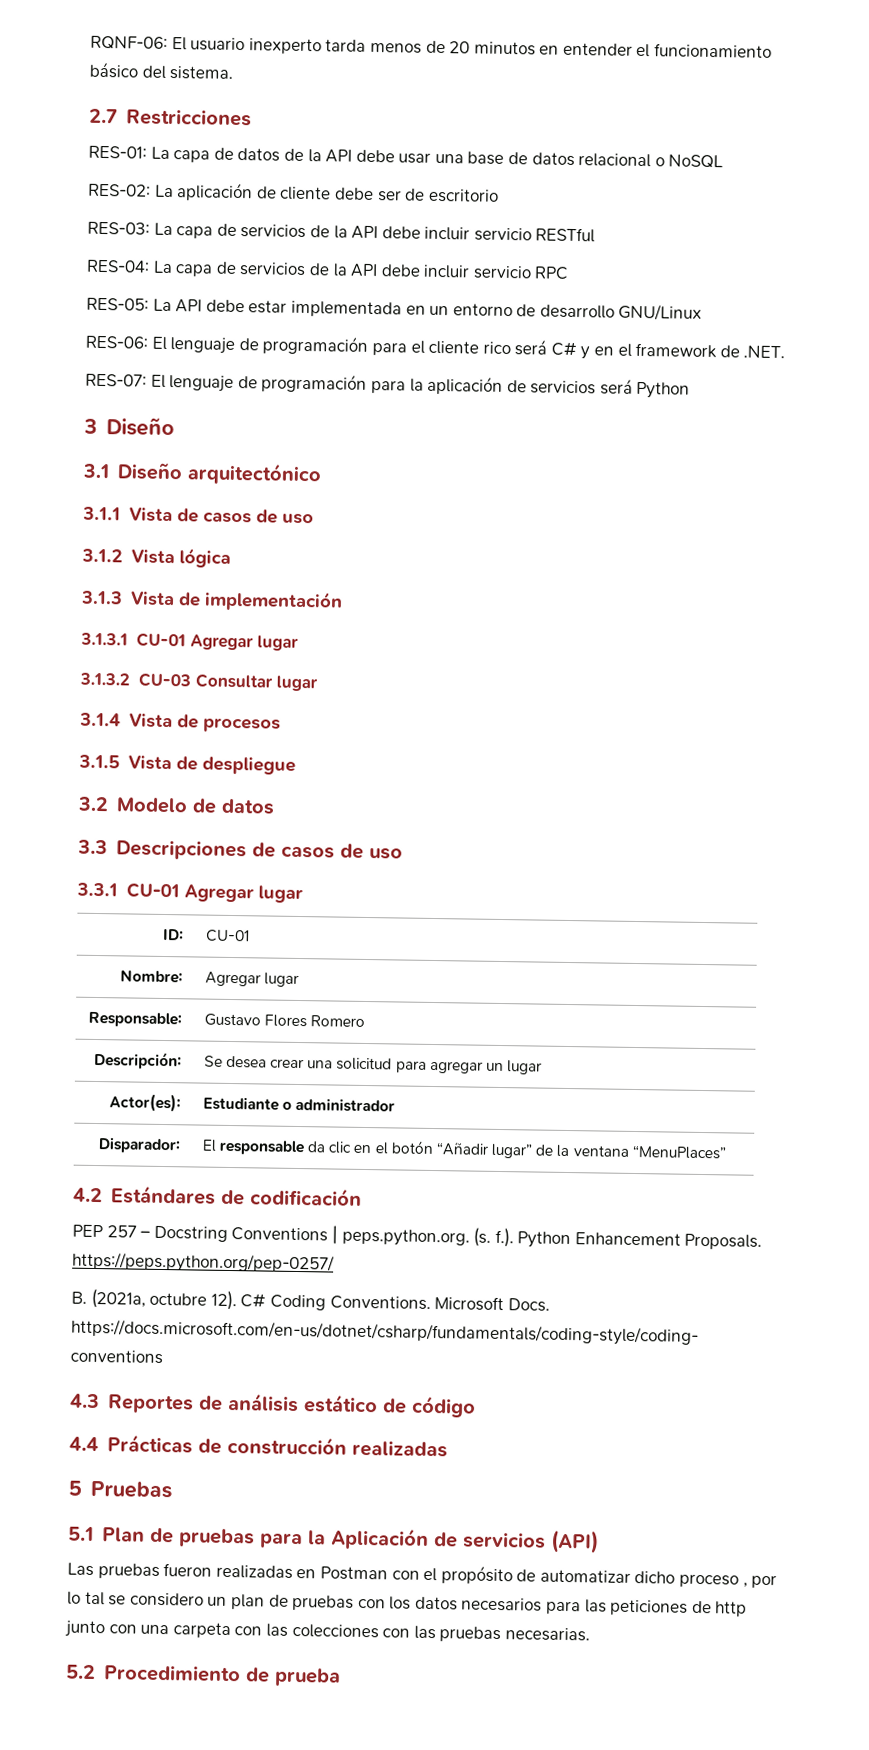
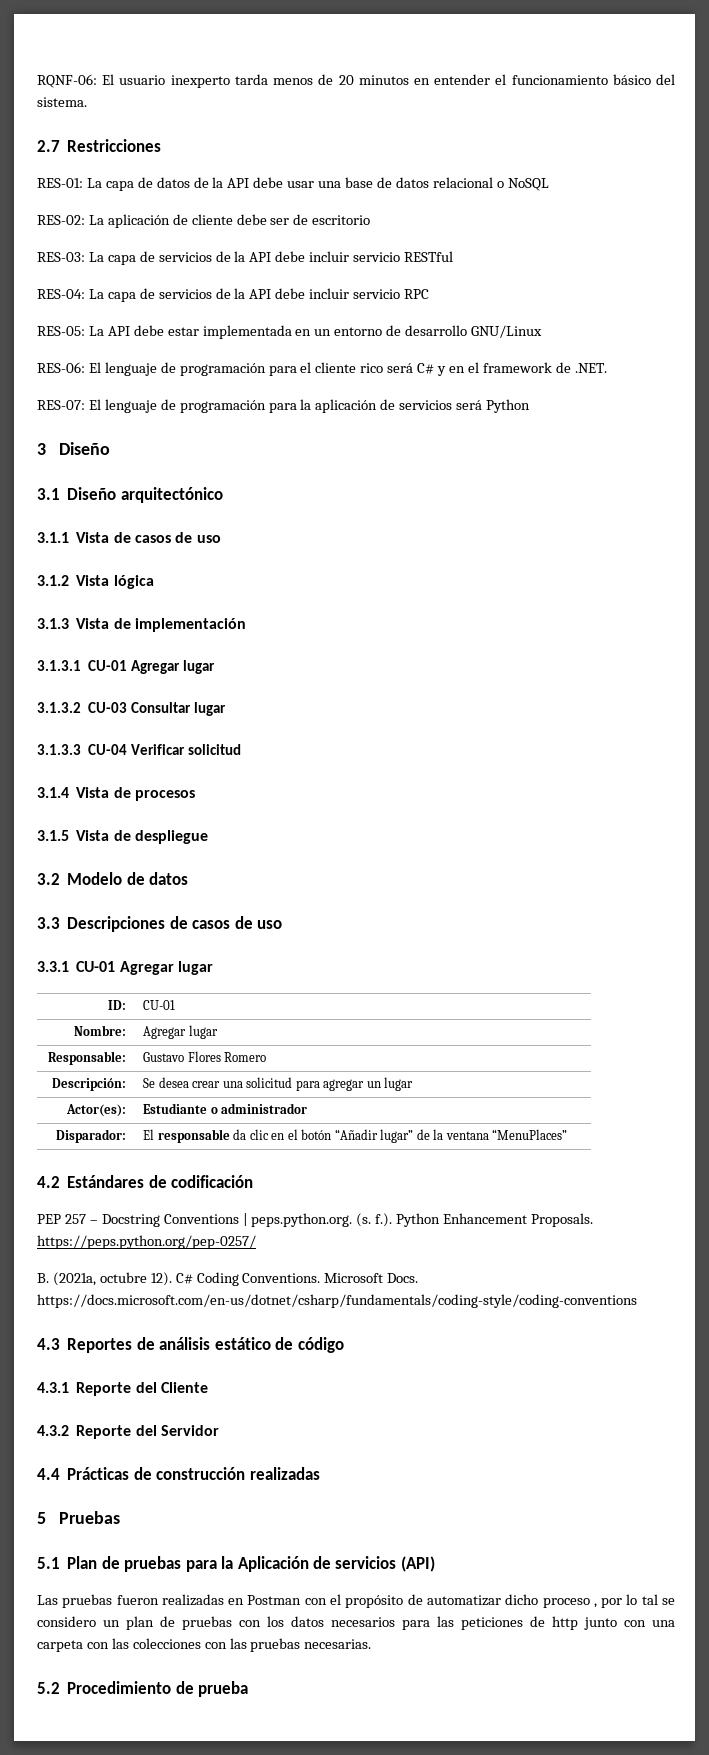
(318, 683) none -> [37,744,242,755] // 3.1.3.3 CU-04 Verificar solicitud
(476, 1406) none -> [37,1382,208,1396] [37,1425,219,1439] // 4.3.1 Reporte del Cliente // 4.3.2 Reporte del Servidor

